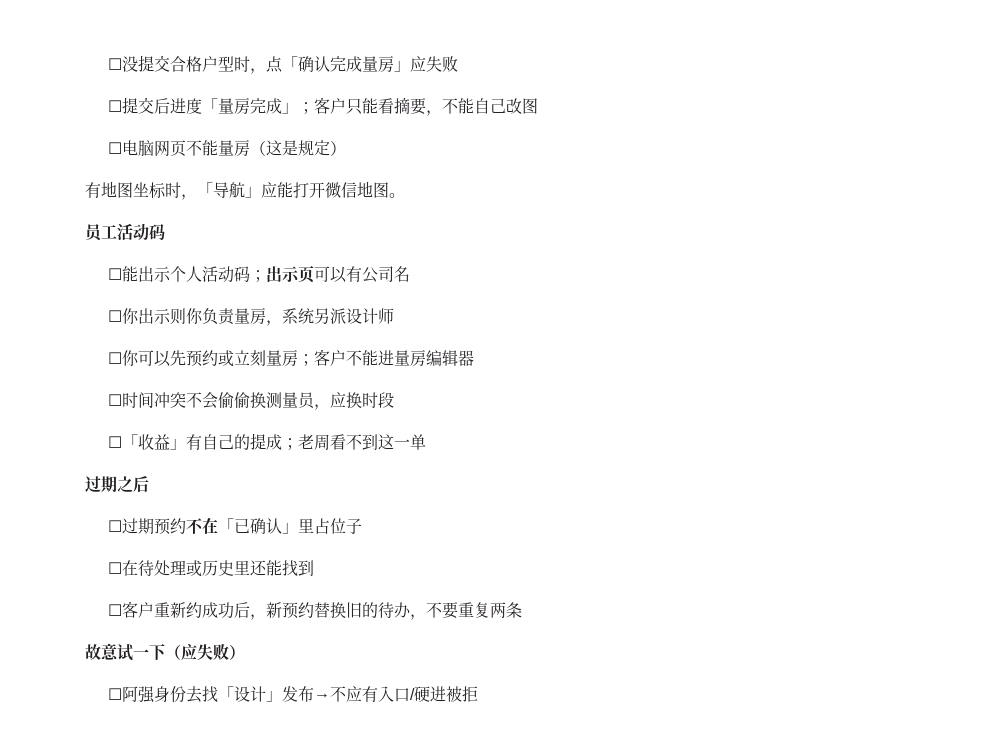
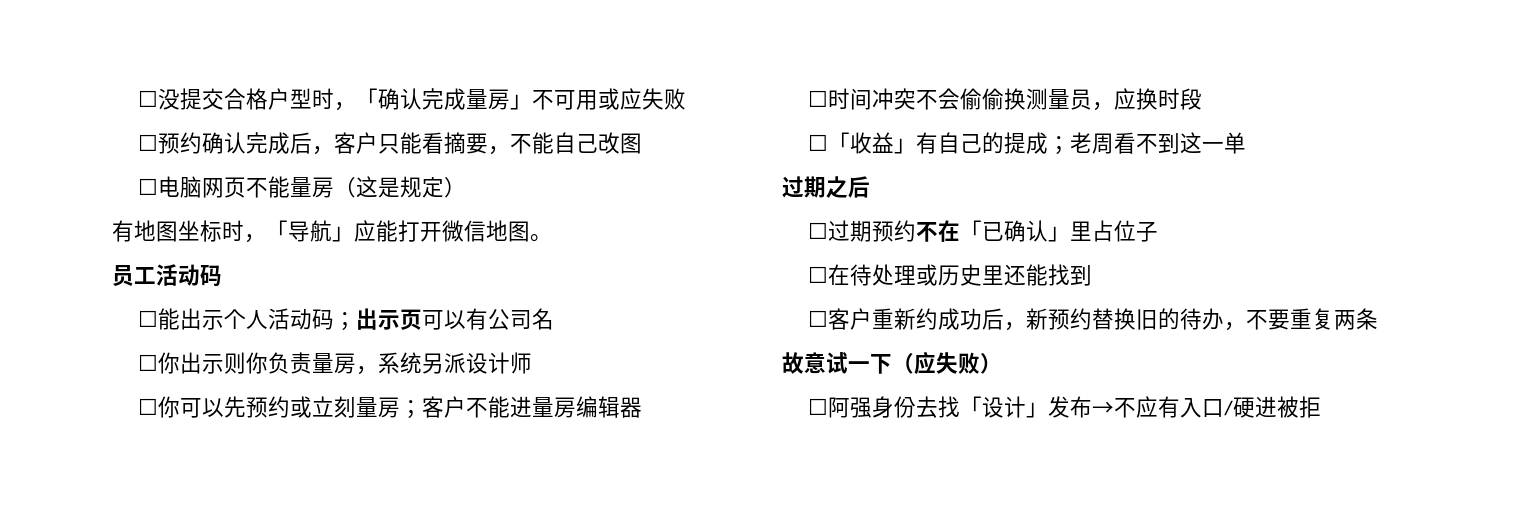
[265,56,283,73] 点 -> (356, 106) none
(410, 66) none -> [531,88,620,110] 不可用或
[121,97,314,115] 提交后进度「量房完成」； -> [157,132,334,155] 预约确认完成后，

